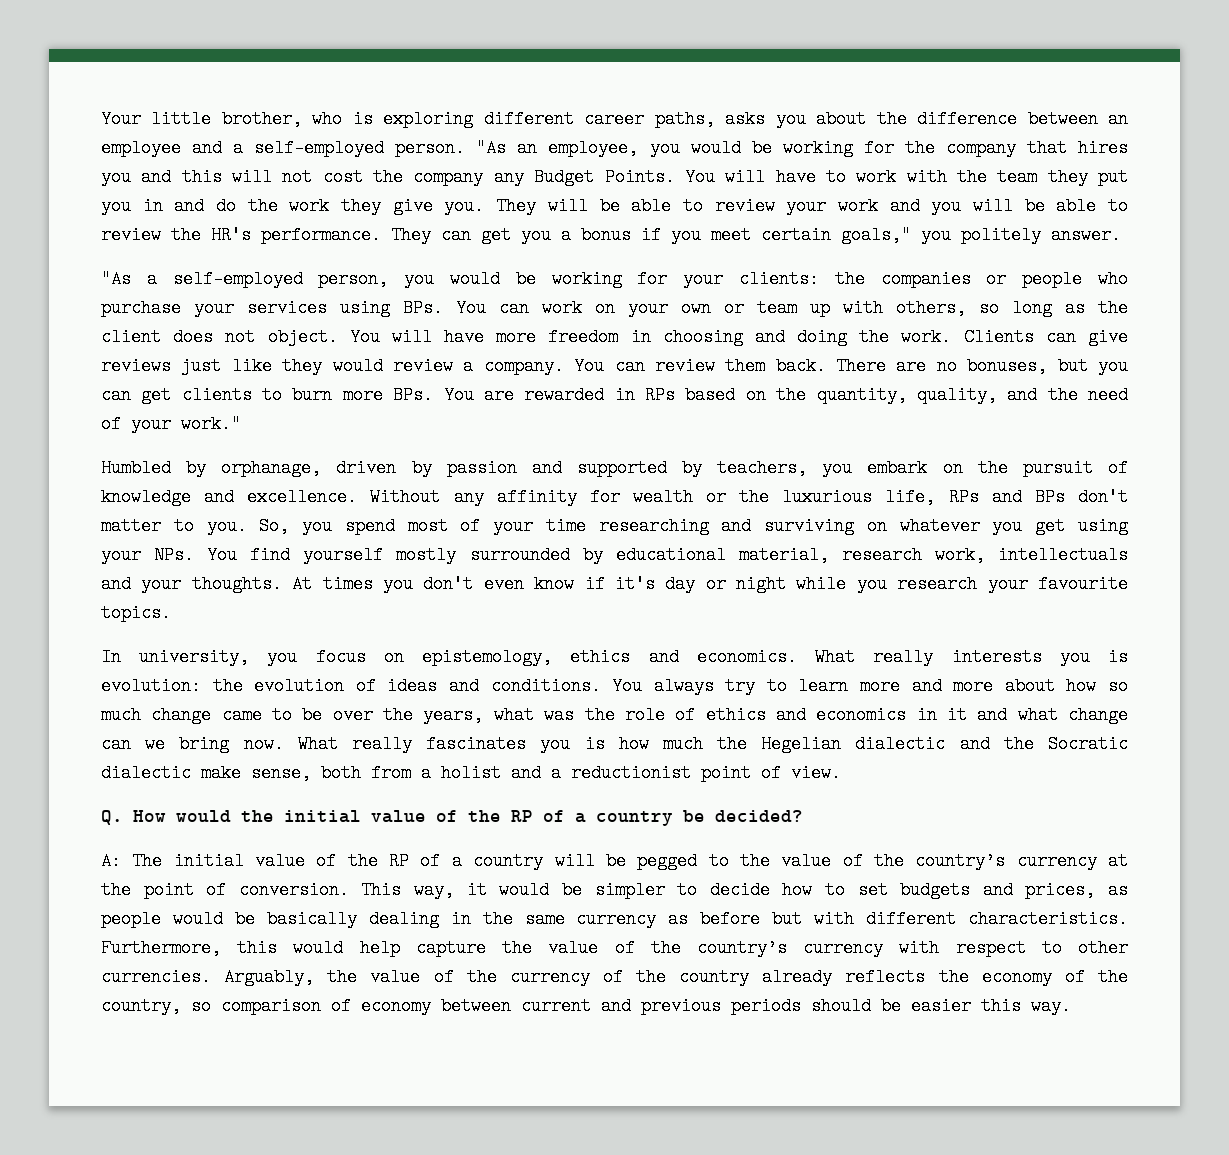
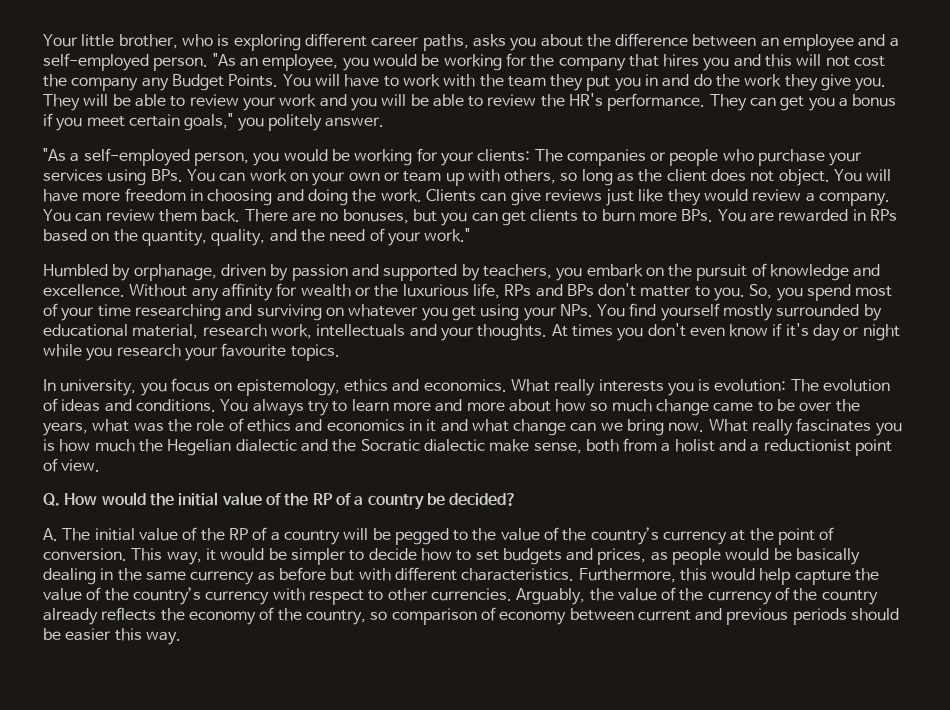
[834,270,865,288] the -> [534,149,563,162] The
[212,677,243,695] the -> [790,379,819,392] The
[101,852,121,870] A: -> [43,528,58,541] A.

